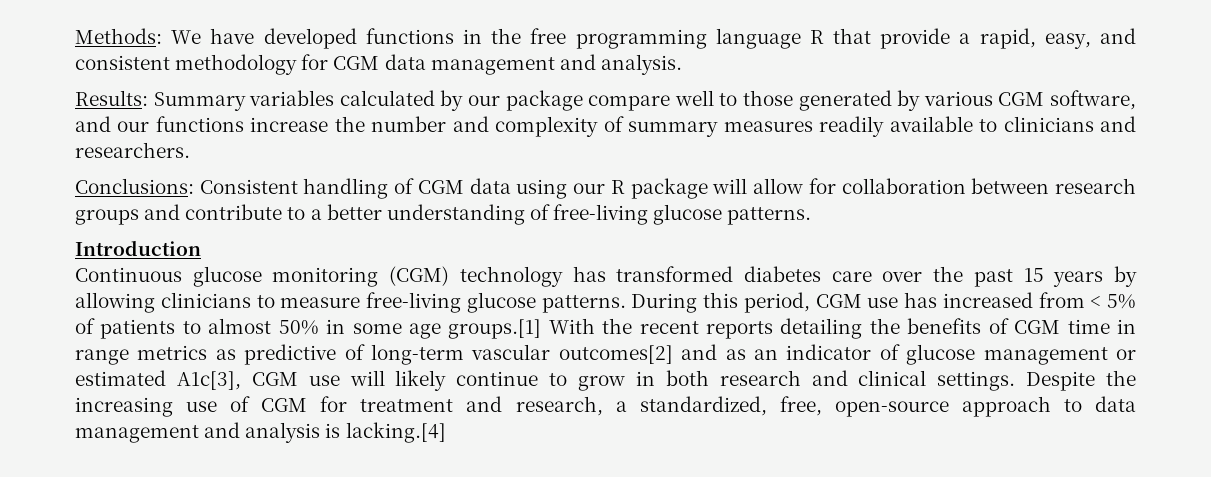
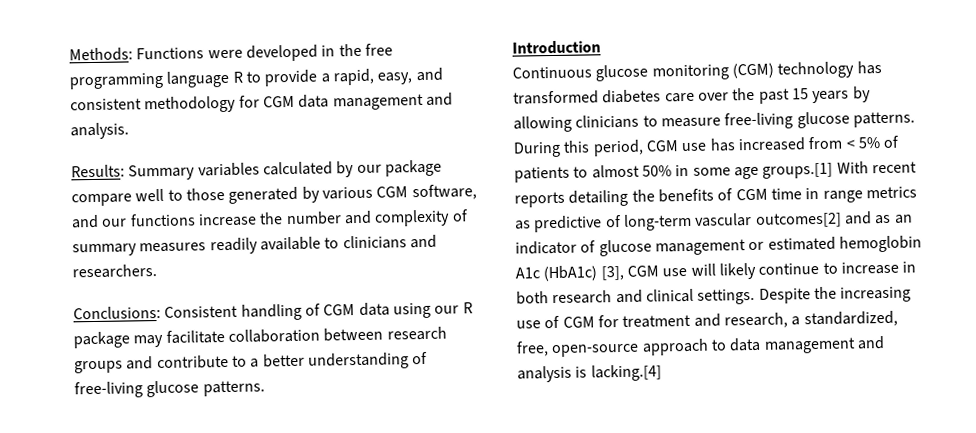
[171,28,454,49] We have developed functions -> [136,44,318,62] Functions were developed
[833,28,872,44] that -> [245,71,261,83] to
[712,178,836,194] will allow for -> [133,330,225,348] may facilitate
[602,318,633,334] the -> (869, 167) none
[176,371,241,390] A1c[3], -> [838,235,922,253] [515,265,624,282] hemoglobin A1c (HbA1c) [3],
[578,375,625,391] grow -> [840,261,899,275] increase

